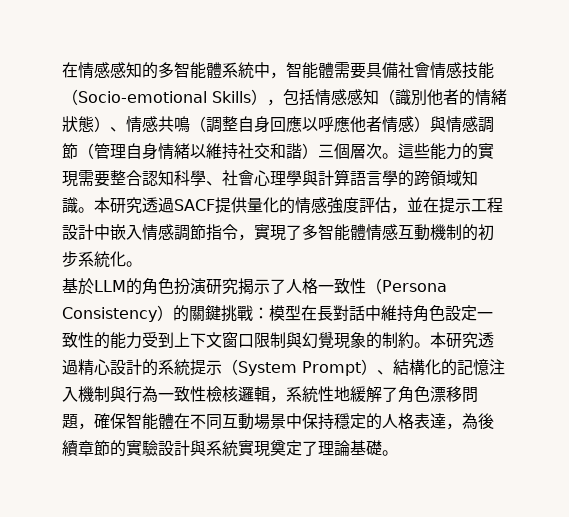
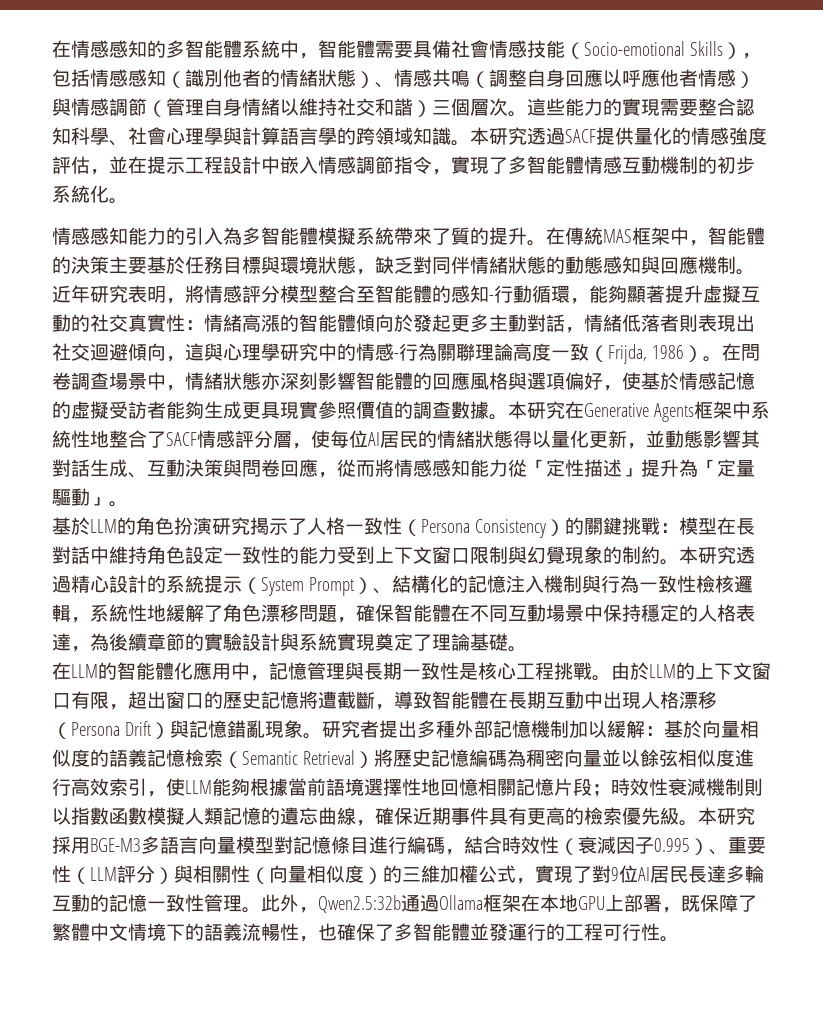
(142, 264) none -> [52,227,765,246] [52,256,755,275] [52,285,760,304] [52,314,755,333] [52,343,760,364] [52,372,755,391] [52,401,770,422] [52,430,760,449] [52,459,755,478] [52,488,128,507] // 情感感知能力的引入為多智能體模擬系統帶來了質的提升。在傳統MAS框架中，智能體的決策主要基於任務目標與環境狀態，缺乏對同伴情緒狀態的動態感知與回應機制。近年研究表明，將情感評分模型整合至智能體的感知-行動循環，能夠顯著提升虛擬互動的社交真實性：情緒高漲的智能體傾向於發起更多主動對話，情緒低落者則表現出社交迴避傾向，這與心理學研究中的情感-行為關聯理論高度一致（Frijda, 1986）。在問卷調查場景中，情緒狀態亦深刻影響智能體的回應風格與選項偏好，使基於情感記憶的虛擬受訪者能夠生成更具現實參照價值的調查數據。本研究在Generative Agents框架中系統性地整合了SACF情感評分層，使每位AI居民的情緒狀態得以量化更新，並動態影響其對話生成、互動決策與問卷回應，從而將情感感知能力從「定性描述」提升為「定量驅動」。
(398, 453) none -> [52,662,771,681] [52,691,717,710] [52,720,759,739] [52,749,754,768] [52,778,763,797] [52,807,755,826] [52,836,766,855] [52,865,764,884] [52,894,757,913] [52,923,679,942] // 在LLM的智能體化應用中，記憶管理與長期一致性是核心工程挑戰。由於LLM的上下文窗口有限，超出窗口的歷史記憶將遭截斷，導致智能體在長期互動中出現人格漂移（Persona Drift）與記憶錯亂現象。研究者提出多種外部記憶機制加以緩解：基於向量相似度的語義記憶檢索（Semantic Retrieval）將歷史記憶編碼為稠密向量並以餘弦相似度進行高效索引，使LLM能夠根據當前語境選擇性地回憶相關記憶片段；時效性衰減機制則以指數函數模擬人類記憶的遺忘曲線，確保近期事件具有更高的檢索優先級。本研究採用BGE-M3多語言向量模型對記憶條目進行編碼，結合時效性（衰減因子0.995）、重要性（LLM評分）與相關性（向量相似度）的三維加權公式，實現了對9位AI居民長達多輪互動的記憶一致性管理。此外，Qwen2.5:32b通過Ollama框架在本地GPU上部署，既保障了繁體中文情境下的語義流暢性，也確保了多智能體並發運行的工程可行性。

